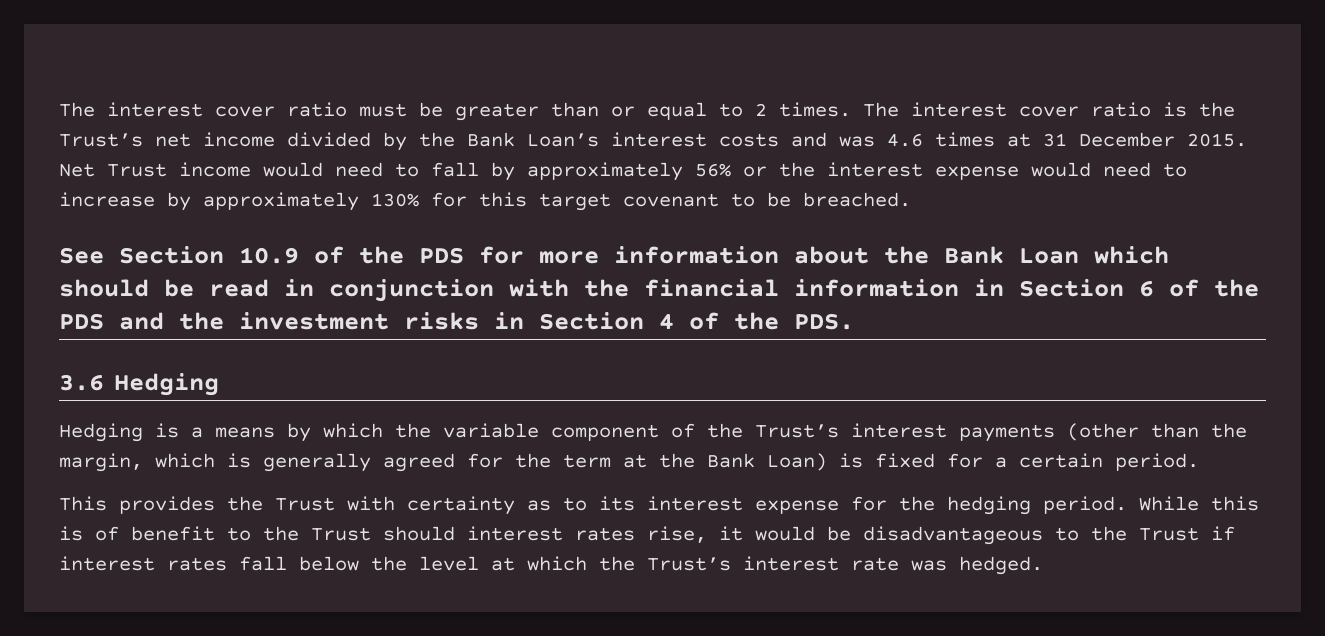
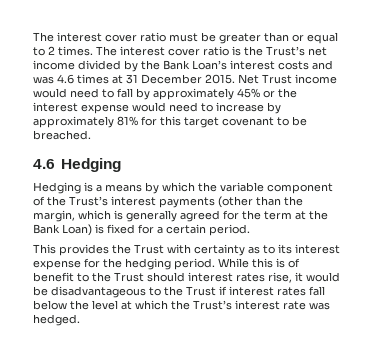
[695,163,731,177] 56% -> [237,88,260,98] 45%
[371,193,419,207] 130% -> [117,116,138,126] 81%
[59,246,1169,264] [59,279,1259,302] [59,312,854,330] [59,374,104,391] See Section 10.9 of the PDS for more information about the Bank Loan which should be read in conjunction with the financial information in Section 6 of the PDS and the investment risks in Section 4 of the PDS. // 3.6 -> [33,159,55,169] 4.6

